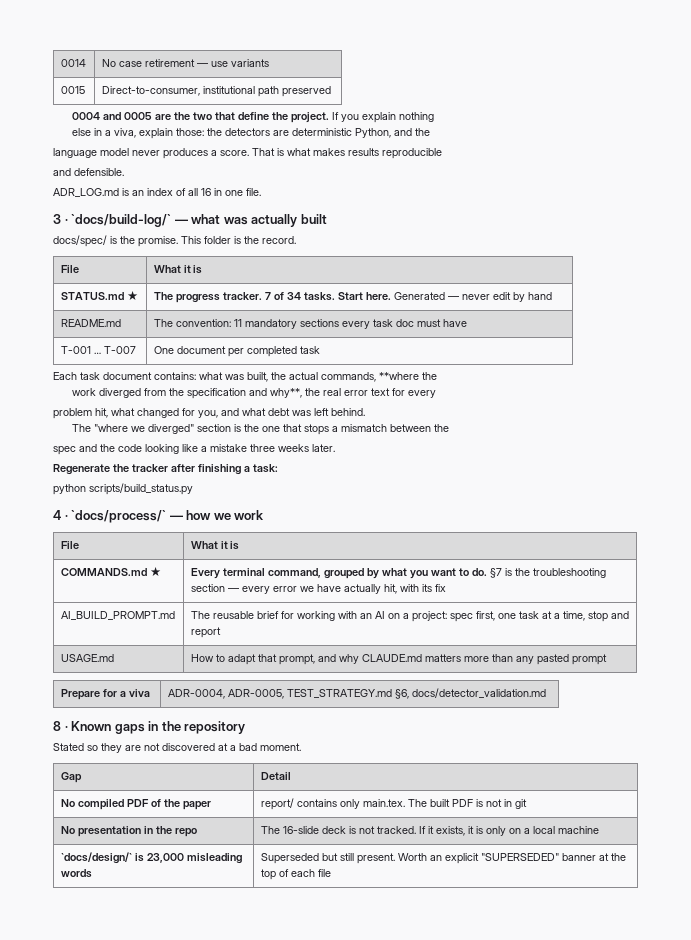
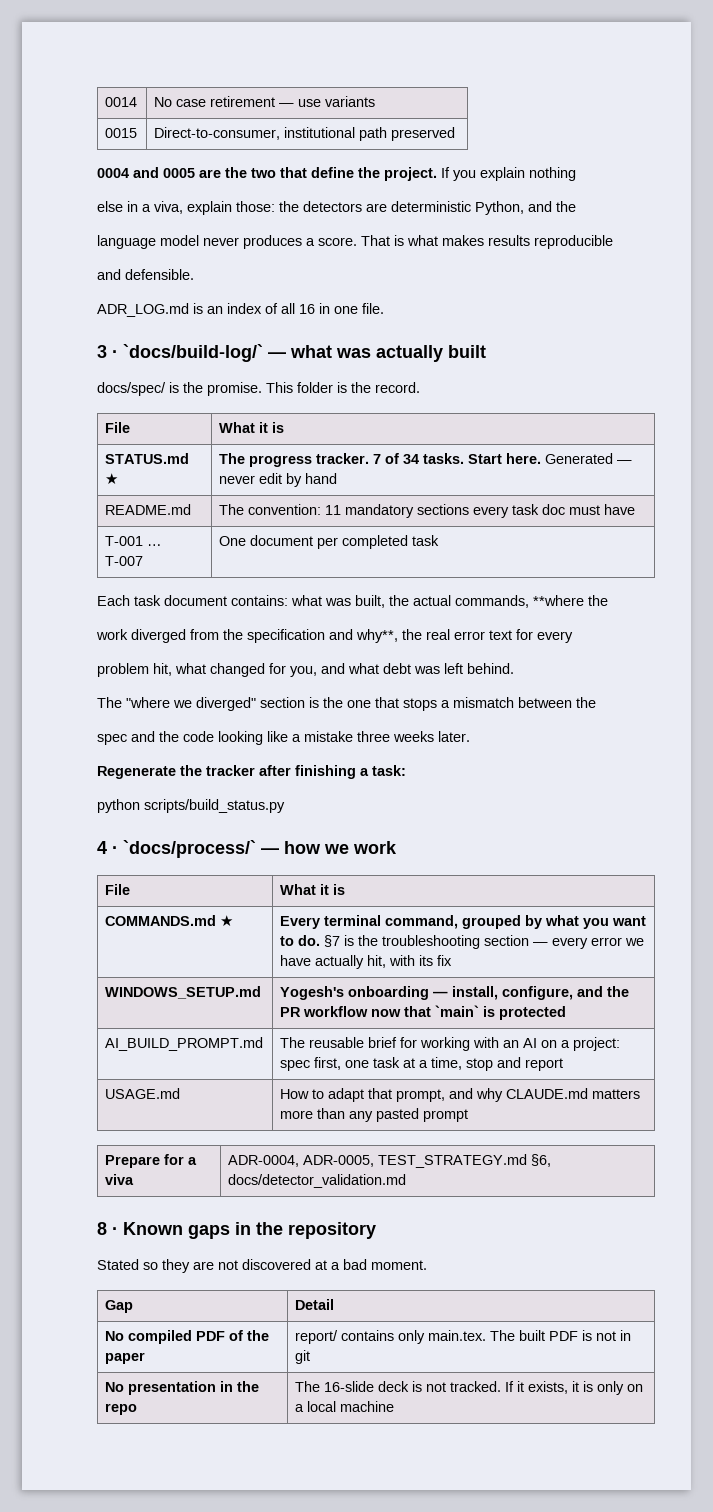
(446, 588) none -> [105,986,262,999] [280,986,630,1000] [280,1005,567,1020] // WINDOWS_SETUP.md | Yogesh's onboarding — install, configure, and the PR workflow now that `main` is protected
[60,852,242,864] [60,869,92,878] [260,853,626,864] [260,869,331,880] // `docs/design/` is 23,000 misleading words | Superseded but still present. Worth an explicit "SUPERSEDED" banner at the top of each file -> (395, 1406) none

